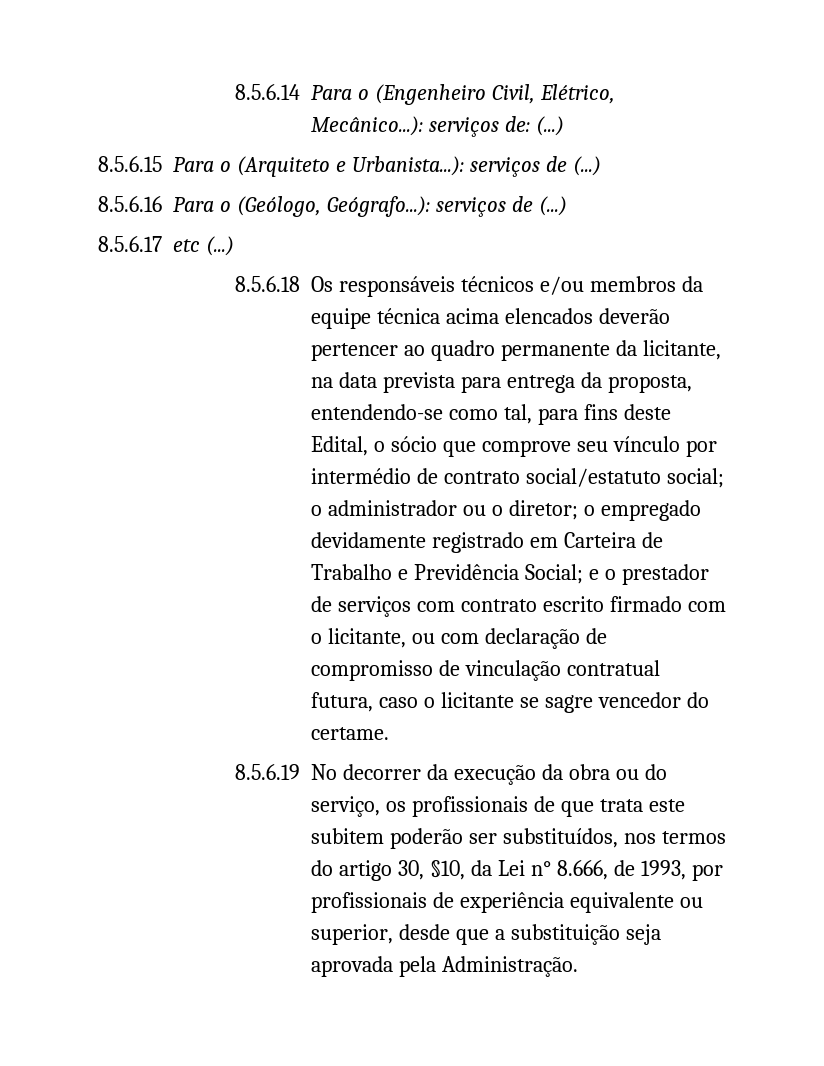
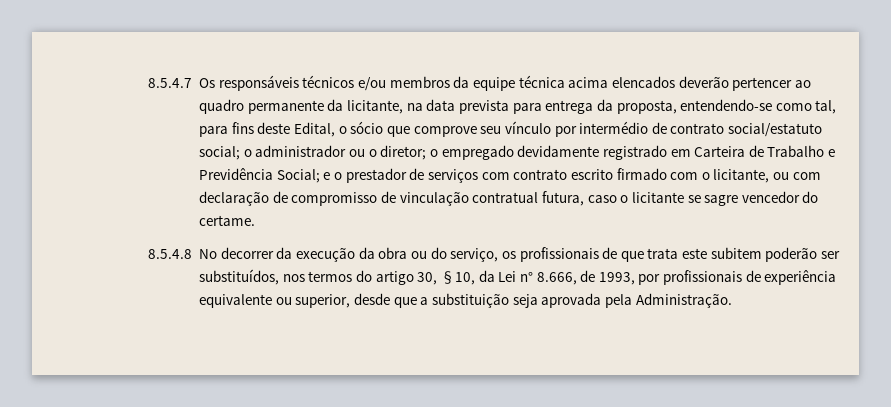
[235,84,616,105] [311,116,565,137] [98,156,601,177] [98,196,567,217] [98,236,234,256] [235,276,301,292] 8.5.6.14 Para o (Engenheiro Civil, Elétrico, Mecânico...): serviços de: (...) // 8.5.6.15 Para o (Arquiteto e Urbanista...): serviços de (...) // 8.5.6.16 Para o (Geólogo, Geógrafo...): serviços de (...) // 8.5.6.17 etc (...) // 8.5.6.18 -> [148,78,193,88] 8.5.4.7
[235,764,301,780] 8.5.6.19 -> [148,249,193,259] 8.5.4.8

